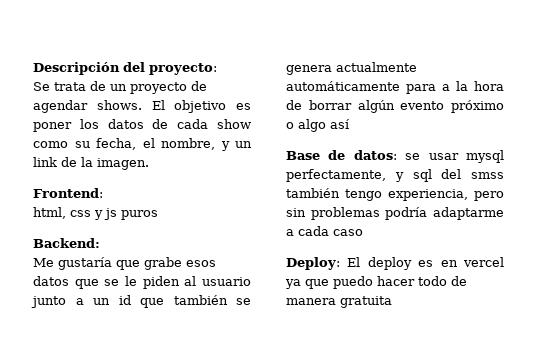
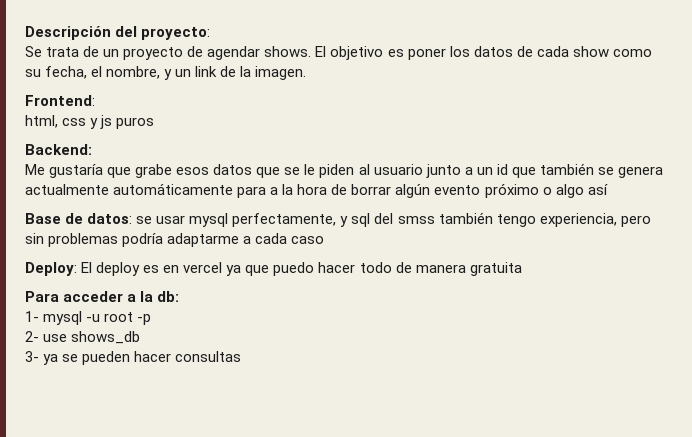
(392, 302) none -> [25,291,180,302] [25,311,152,325] [25,331,141,344] [25,351,242,365] // Para acceder a la db: // 1- mysql -u root -p // 2- use shows_db // 3- ya se pueden hacer consultas

